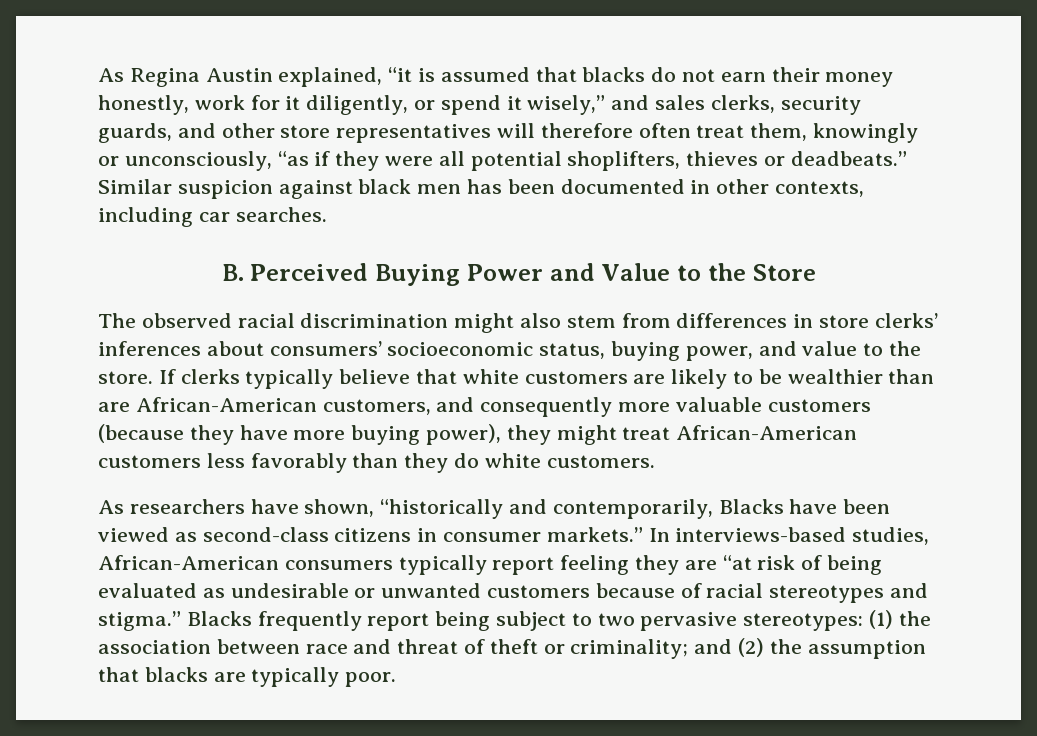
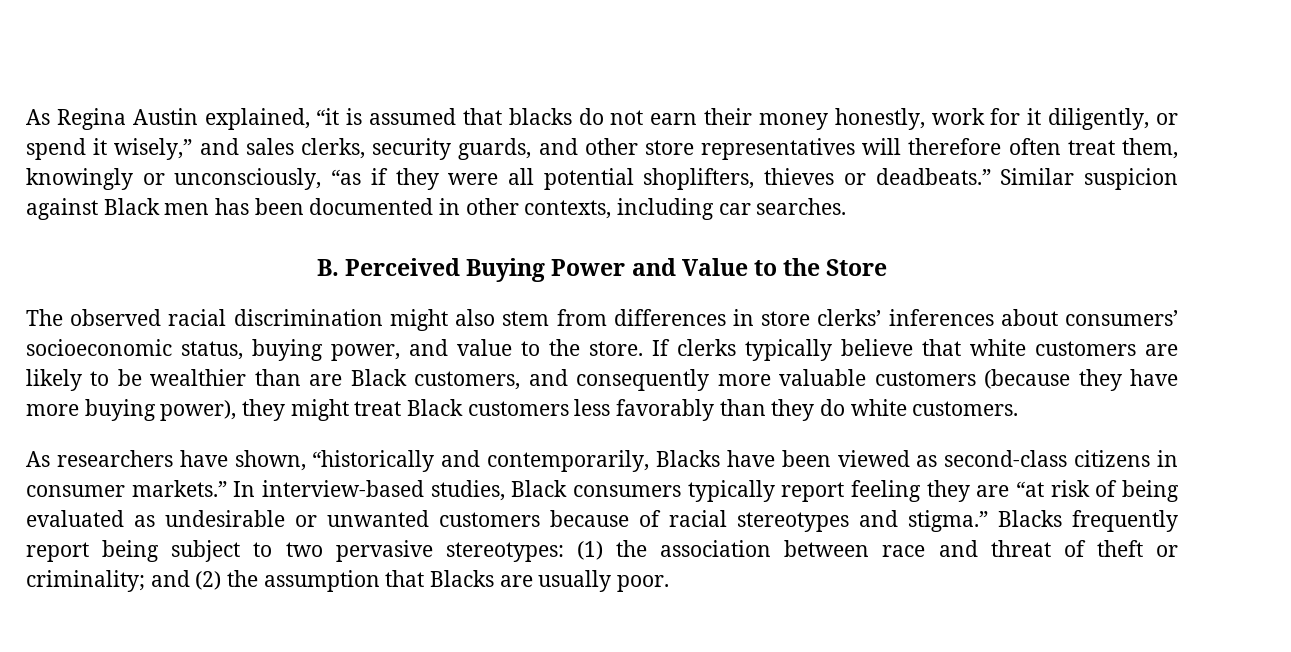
[358,179,412,194] black -> [103,198,160,215] Black
[135,397,317,412] African-American -> [350,369,407,386] Black
[676,425,858,440] African-American -> [407,399,464,416] Black
[675,527,930,545] [98,555,279,570] interviews-based studies, African-American -> [262,480,568,501] interview-based studies, Black
[144,667,340,687] blacks are typically -> [430,570,612,592] Blacks are usually

